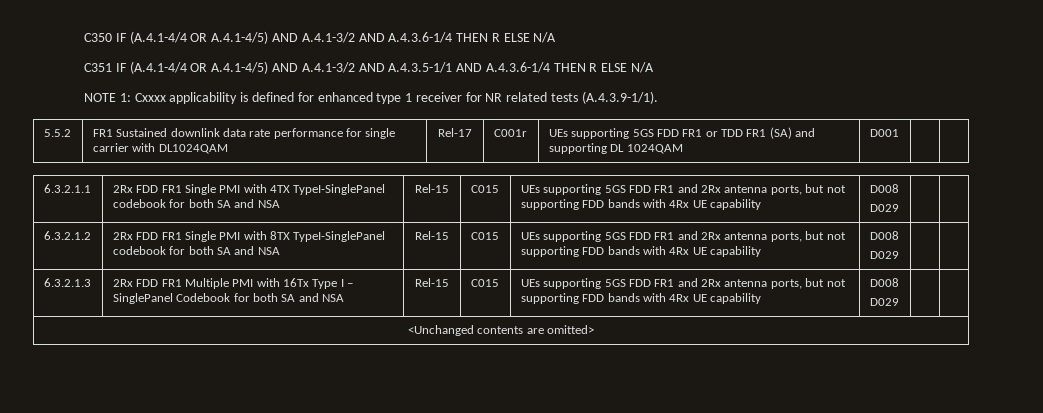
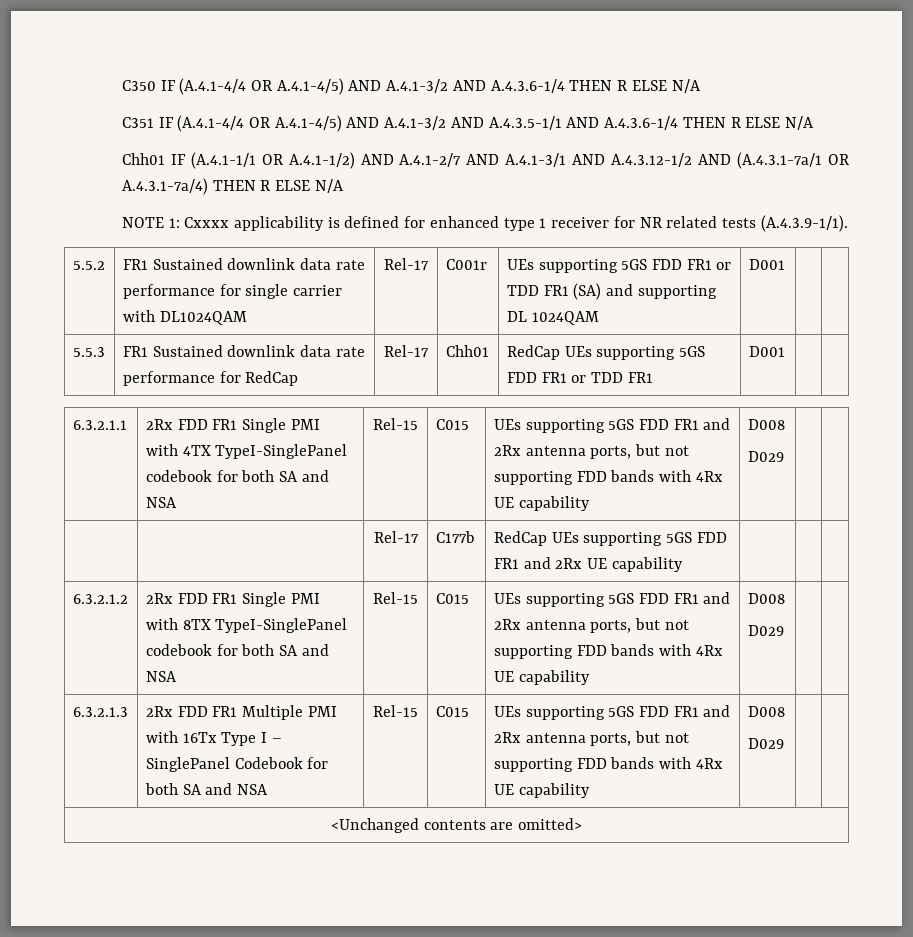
(655, 67) none -> [121,152,849,169] [121,178,344,195] // Chh01 IF (A.4.1-1/1 OR A.4.1-1/2) AND A.4.1-2/7 AND A.4.1-3/1 AND A.4.3.12-1/2 AND (A.4.3.1-7a/1 OR A.4.3.1-7a/4) THEN R ELSE N/A
(899, 133) none -> [72,347,105,357] [122,345,365,357] [122,371,299,386] [384,345,429,357] [445,345,489,357] [506,345,705,360] [506,372,653,383] [748,346,785,357] // 5.5.3 | FR1 Sustained downlink data rate performance for RedCap | Rel-17 | Chh01 | RedCap UEs supporting 5GS FDD FR1 or TDD FR1 | D001 | |
(899, 208) none -> [373,531,419,543] [435,531,475,543] [493,531,727,546] [493,557,683,572] // | | Rel-17 | C177b | RedCap UEs supporting 5GS FDD FR1 and 2Rx UE capability | | |

